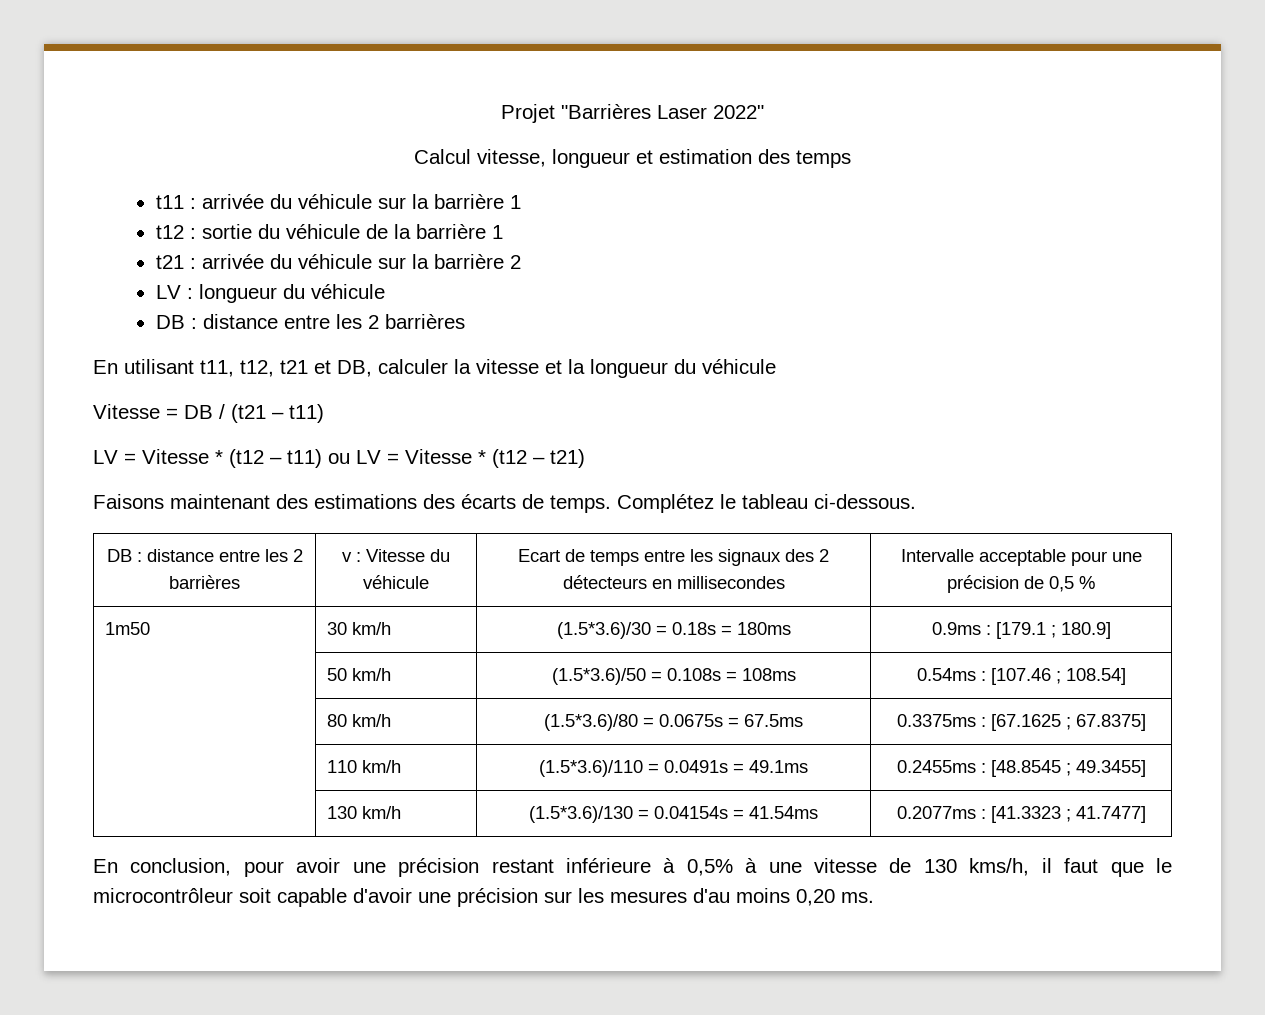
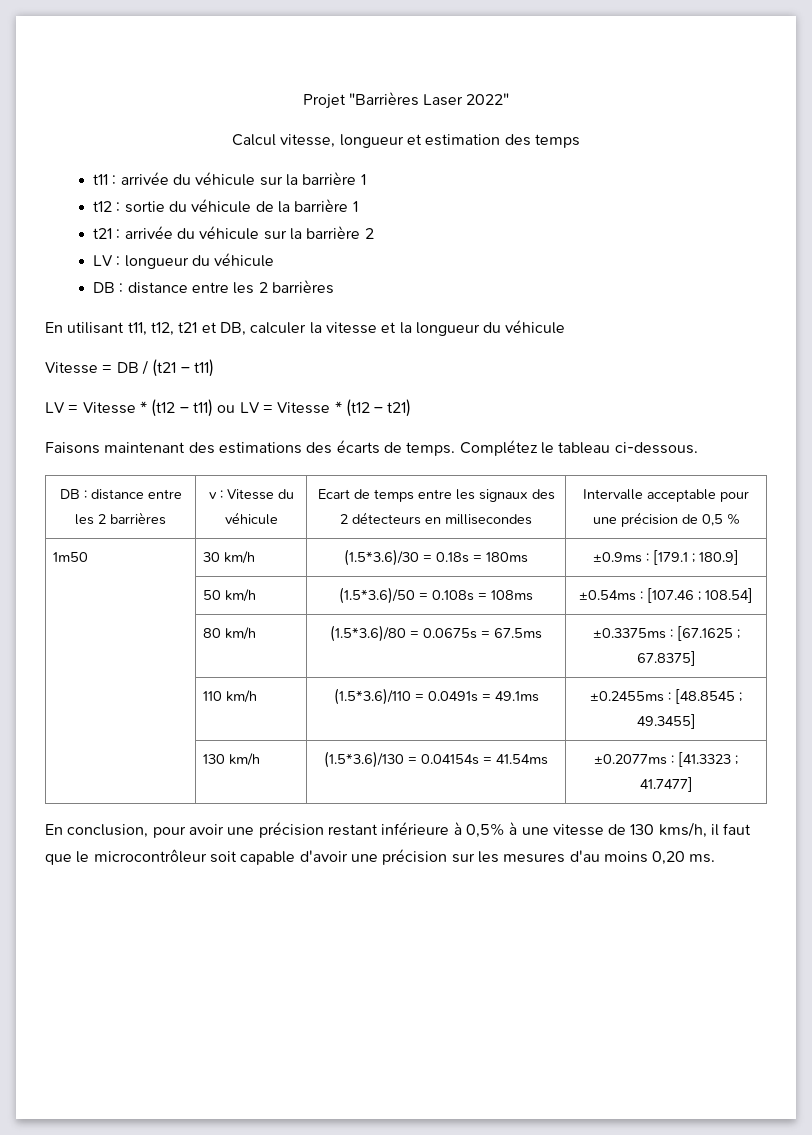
[931,622,981,635] 0.9ms -> [593,552,642,563] ±0.9ms
[916,668,976,681] 0.54ms -> [579,590,636,601] ±0.54ms
[896,714,976,727] 0.3375ms -> [592,628,666,639] ±0.3375ms
[896,760,976,773] 0.2455ms -> [590,691,664,702] ±0.2455ms
[896,806,976,819] 0.2077ms -> [594,754,667,765] ±0.2077ms

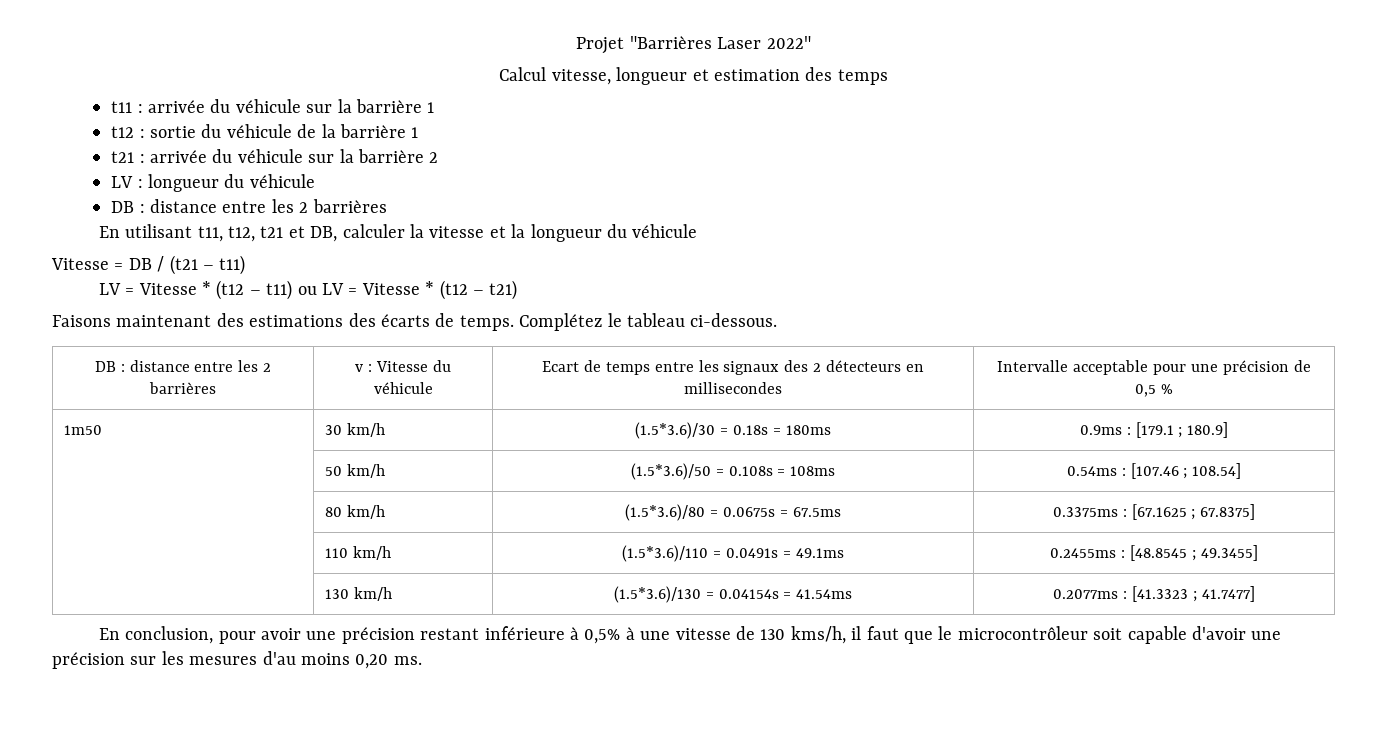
[593,552,642,563] ±0.9ms -> [1079,425,1122,435] 0.9ms
[579,590,636,601] ±0.54ms -> [1066,466,1117,476] 0.54ms
[592,628,666,639] ±0.3375ms -> [1052,507,1118,517] 0.3375ms
[590,691,664,702] ±0.2455ms -> [1050,548,1117,558] 0.2455ms
[594,754,667,765] ±0.2077ms -> [1053,589,1119,599] 0.2077ms

